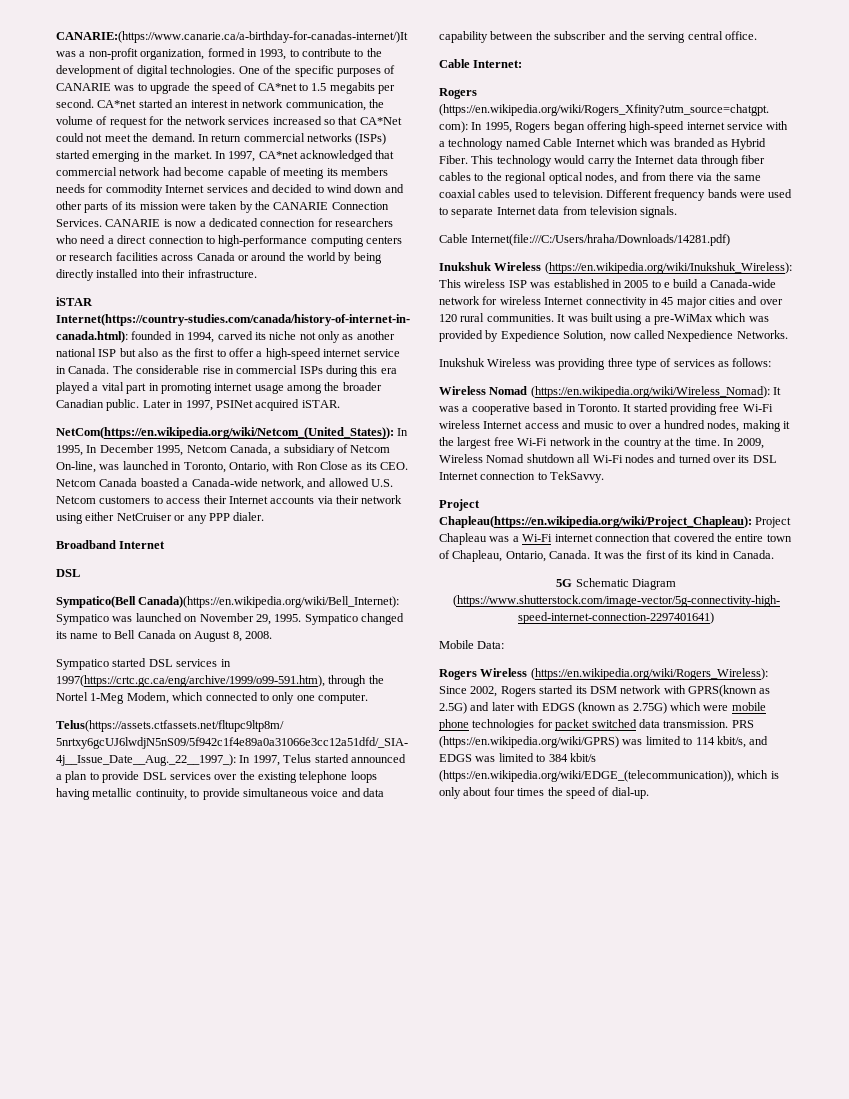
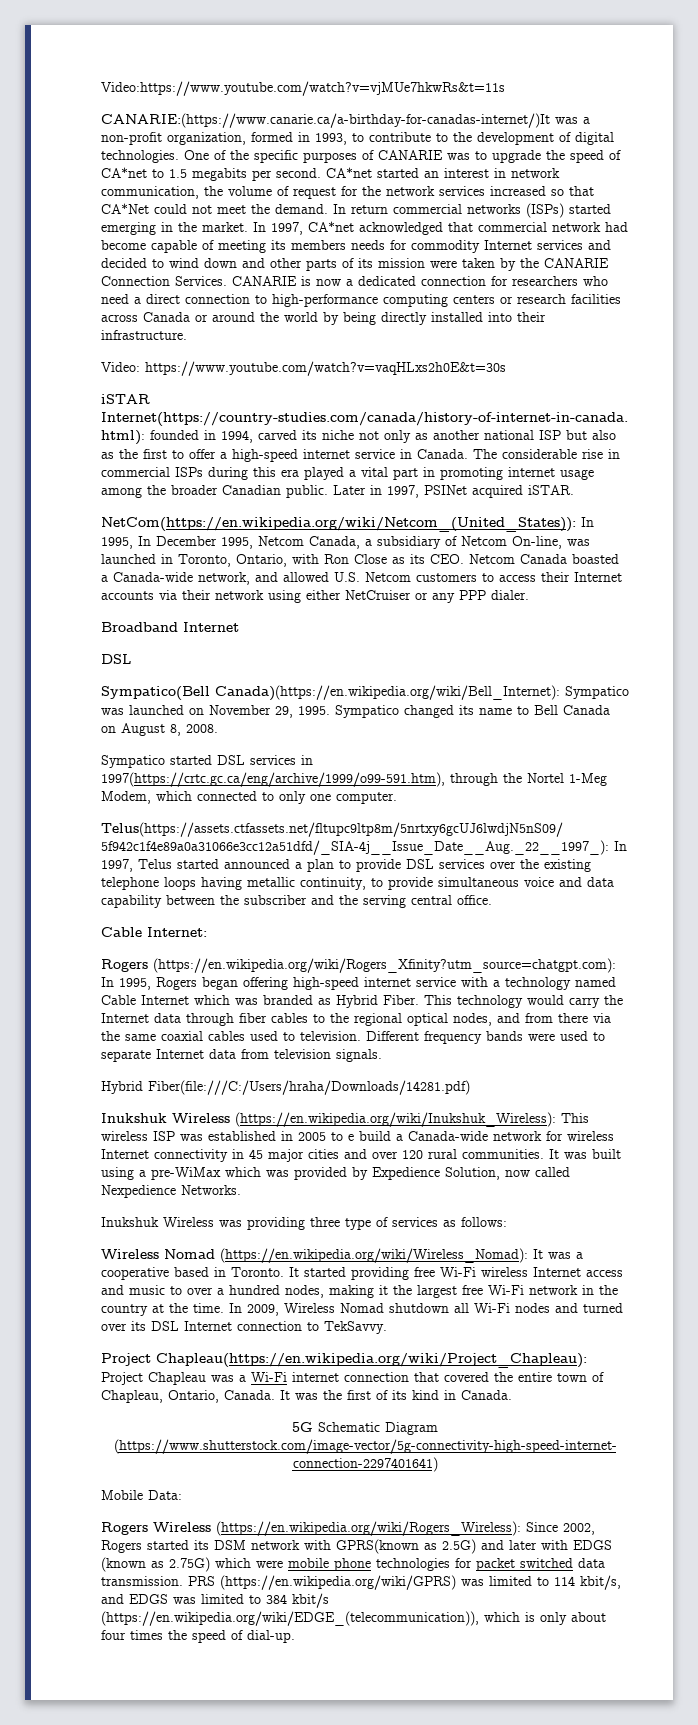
(56, 37) none -> [101,81,505,96] Video:https://www.youtube.com/watch?v=vjMUe7hkwRs&t=11s //
(257, 273) none -> [101,361,506,376] // Video: https://www.youtube.com/watch?v=vaqHLxs2h0E&t=30s
[439,234,731,246] Cable Internet(file:///C:/Users/hraha/Downloads/14281.pdf) -> [101,1080,470,1095] Hybrid Fiber(file:///C:/Users/hraha/Downloads/14281.pdf)

